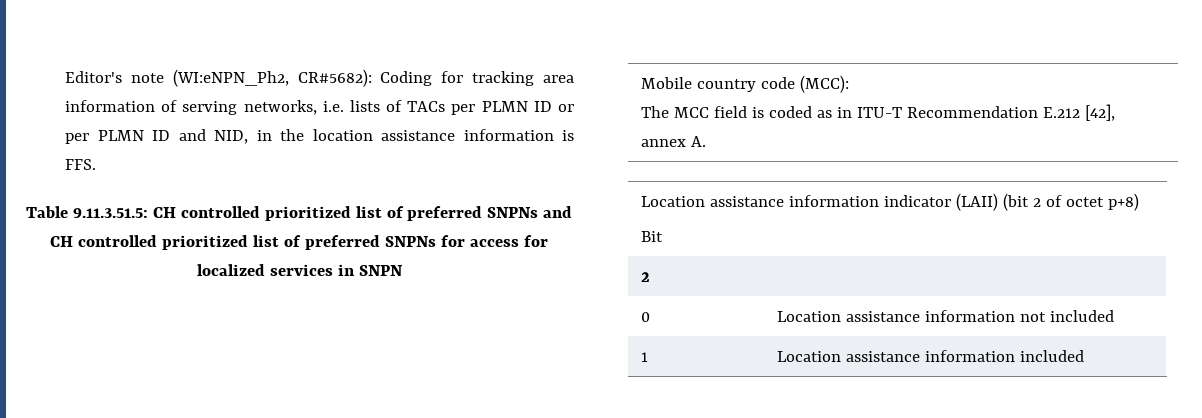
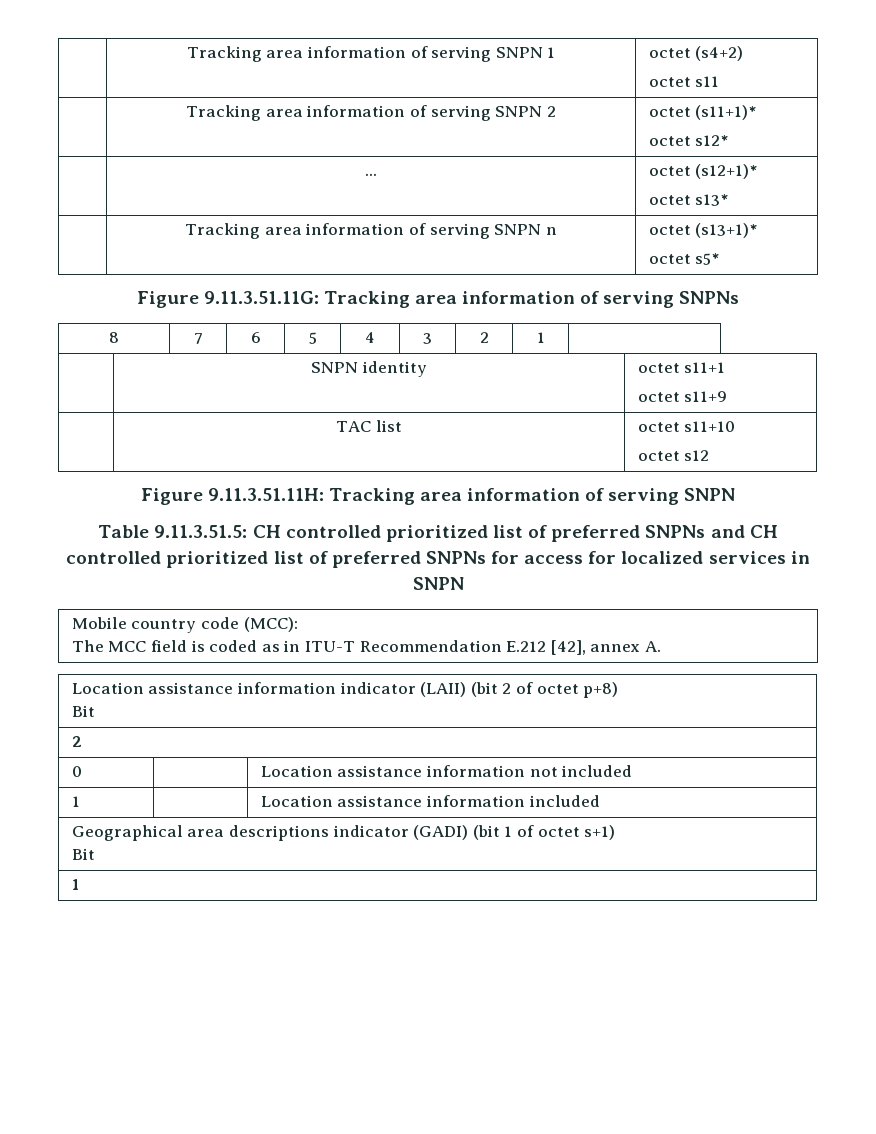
[65,69,574,87] [65,100,574,115] [65,129,575,144] [65,159,97,170] Editor's note (WI:eNPN_Ph2, CR#5682): Coding for tracking area information of serving networks, i.e. lists of TACs per PLMN ID or per PLMN ID and NID, in the location assistance information is FFS. -> [186,46,556,62] [648,46,744,61] [648,76,720,87] [186,105,556,121] [648,105,758,120] [648,135,730,146] [364,173,377,176] [648,164,759,179] [648,194,730,206] [185,223,557,239] [648,223,759,238] [648,253,721,265] [136,291,740,308] [109,332,119,343] [193,333,203,344] [250,332,261,343] [308,332,317,344] [365,332,375,343] [423,333,432,344] [479,332,489,343] [536,332,545,343] [311,361,427,377] [637,362,726,373] [637,391,728,402] [336,420,402,432] [637,421,736,432] [637,450,710,461] [140,488,736,505] | Tracking area information of serving SNPN 1 | octet (s4+2) // octet s11 // | Tracking area information of serving SNPN 2 | octet (s11+1)* // octet s12* // | ... | octet (s12+1)* // octet s13* // | Tracking area information of serving SNPN n | octet (s13+1)* // octet s5* // Figure 9.11.3.51.11G: Tracking area information of serving SNPNs // 8 | 7 | 6 | 5 | 4 | 3 | 2 | 1 | // | SNPN identity | octet s11+1 // octet s11+9 // | TAC list | octet s11+10 // octet s12 // Figure 9.11.3.51.11H: Tracking area information of serving SNPN
(1085, 356) none -> [71,825,616,841] [71,848,95,860] [71,879,79,890] // Geographical area descriptions indicator (GADI) (bit 1 of octet s+1) // Bit // 1

